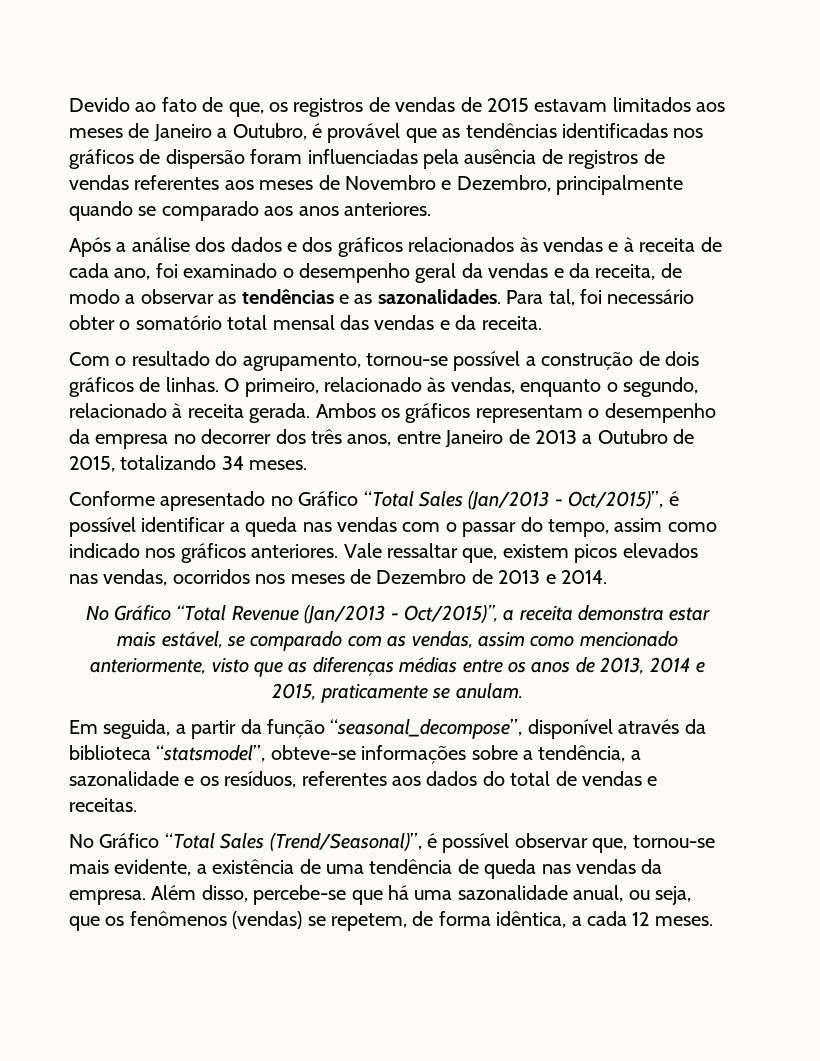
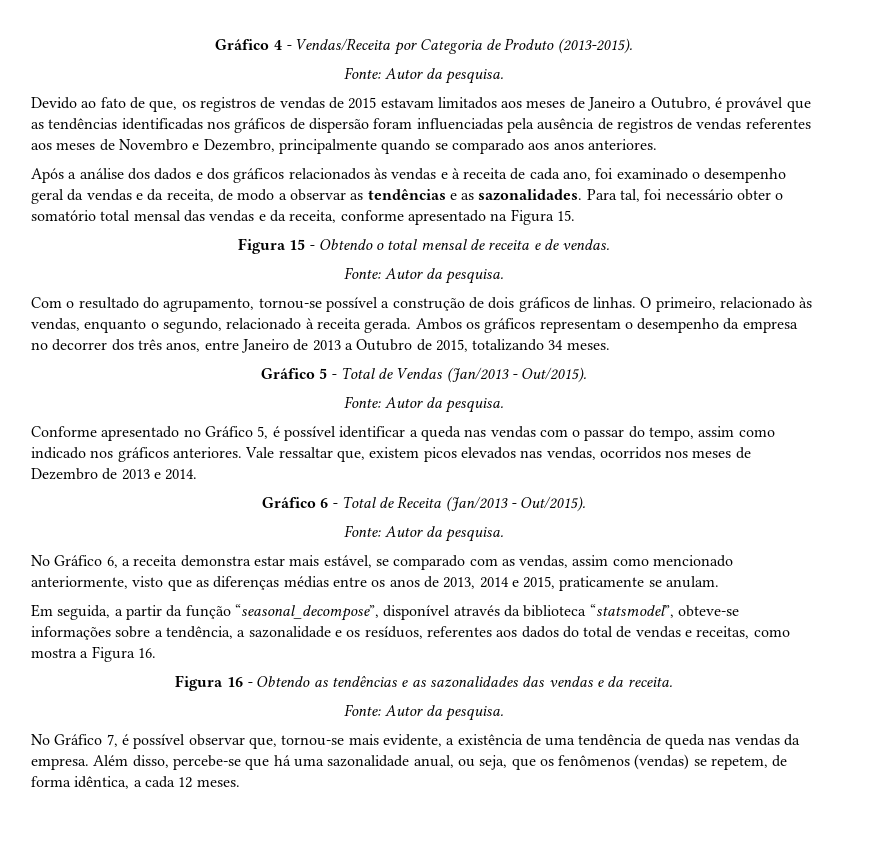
(69, 104) none -> [215,38,633,55] [343,67,505,84] Gráfico 4 - Vendas/Receita por Categoria de Produto (2013-2015). // Fonte: Autor da pesquisa. //
[481,316,542,330] receita. -> [289,209,575,225] [237,238,611,254] [343,267,505,284] receita, conforme apresentado na Figura 15. // Figura 15 - Obtendo o total mensal de receita e de vendas. // Fonte: Autor da pesquisa.
(308, 465) none -> [260,367,588,383] [343,396,505,413] // Gráfico 5 - Total de Vendas (Jan/2013 - Out/2015). // Fonte: Autor da pesquisa.
[363,491,664,510] “Total Sales (Jan/2013 - Oct/2015)”, -> [257,426,269,439] 5,
[85,605,498,624] No Gráfico “Total Revenue (Jan/2013 - Oct/2015)”, -> [261,496,587,512] [343,525,505,542] [31,555,118,568] Gráfico 6 - Total de Receita (Jan/2013 - Out/2015). // Fonte: Autor da pesquisa. // No Gráfico 6,
[69,798,137,812] [69,833,422,851] receitas. // No Gráfico “Total Sales (Trend/Seasonal)”, -> [696,626,790,639] [31,646,156,662] [175,675,673,691] [343,704,505,721] [31,734,118,747] receitas, como mostra a Figura 16. // Figura 16 - Obtendo as tendências e as sazonalidades das vendas e da receita. // Fonte: Autor da pesquisa. // No Gráfico 7,

